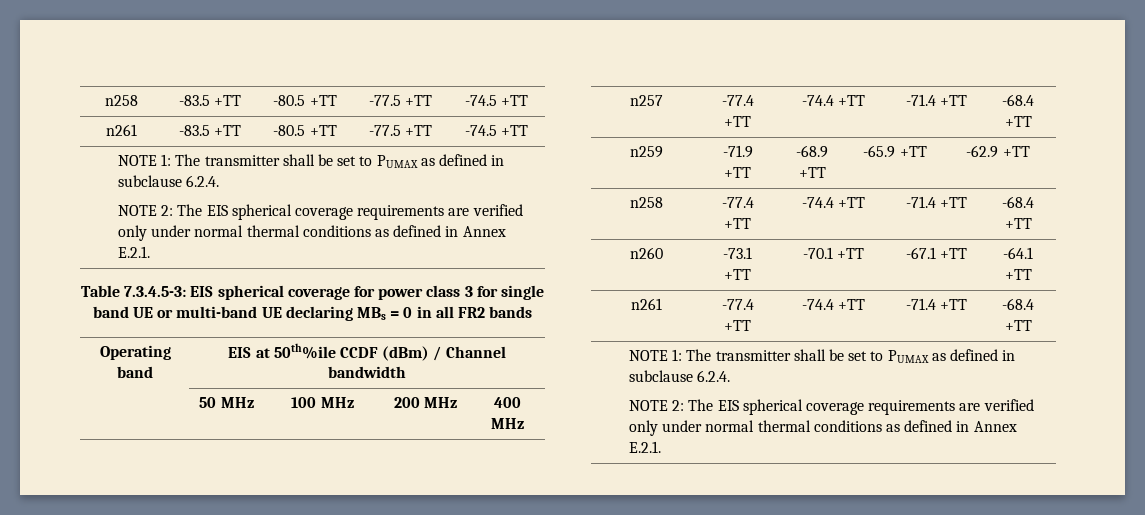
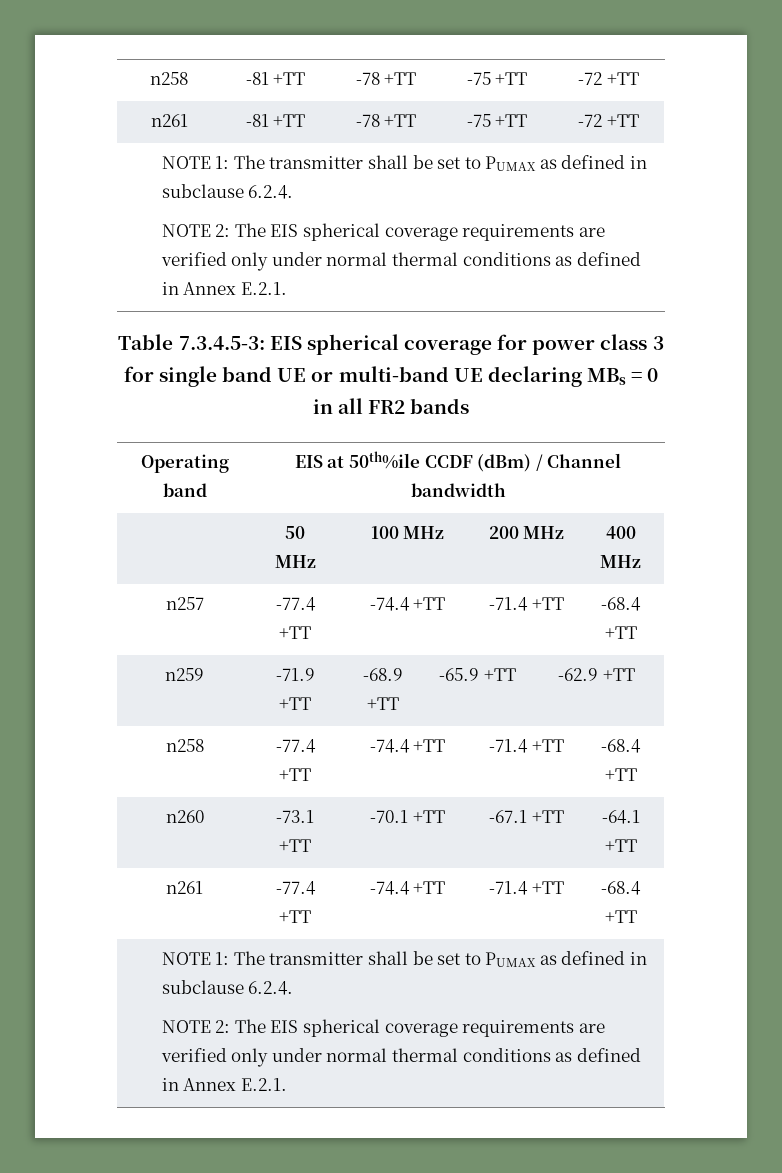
[105,95,138,106] [178,95,242,106] [273,95,337,106] [368,95,433,106] [464,95,529,106] [106,124,137,136] [178,125,242,136] [273,125,337,136] [368,125,433,136] [464,125,497,136] n258 | -83.5 +TT | -80.5 +TT | -77.5 +TT | -74.5 +TT // n261 | -83.5 +TT | -80.5 +TT | -77.5 +TT | -74.5 -> [150,72,188,85] [245,72,306,85] [355,72,417,85] [466,72,528,85] [578,72,639,85] [150,114,188,127] [245,114,306,127] [355,114,417,127] [466,114,528,127] [578,114,603,127] n258 | -81 +TT | -78 +TT | -75 +TT | -72 +TT // n261 | -81 +TT | -78 +TT | -75 +TT | -72

